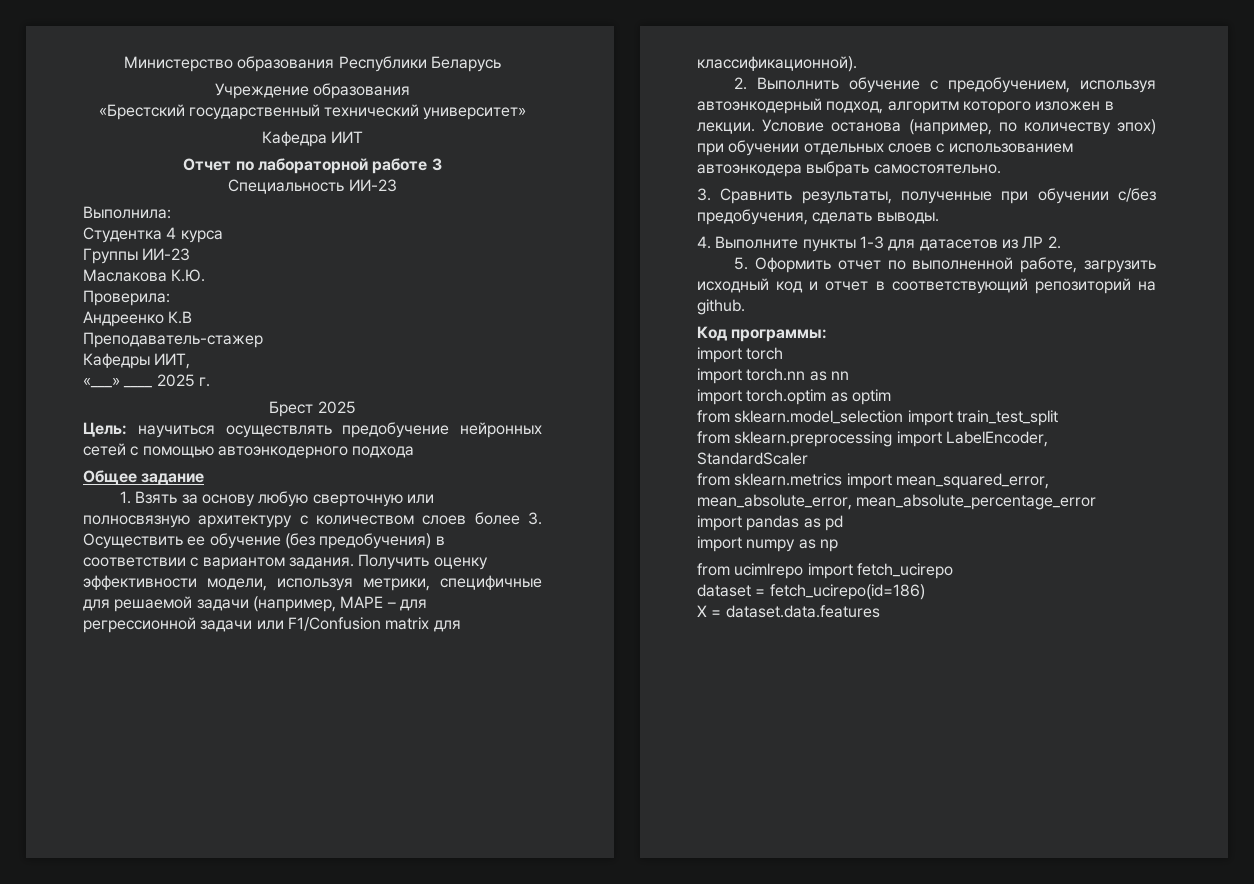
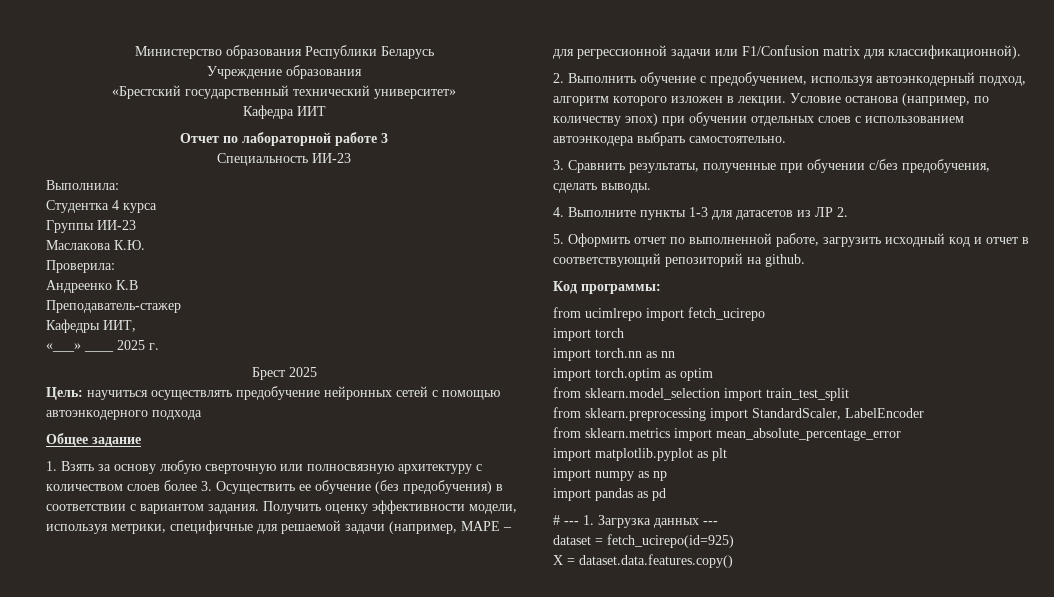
(828, 335) none -> [553,307,765,321] // from ucimlrepo import fetch_ucirepo
[945,431,1048,447] [697,452,808,465] LabelEncoder, StandardScaler -> [752,408,924,420] StandardScaler, LabelEncoder
[895,473,1049,489] [697,494,852,510] mean_squared_error, mean_absolute_error, -> (712, 434) none
[746,515,843,531] [697,536,838,552] [697,563,953,579] pandas as pd // import numpy as np // from ucimlrepo import fetch_ucirepo -> [595,448,727,461] [553,468,667,481] [553,488,666,501] [553,515,718,528] matplotlib.pyplot as plt // import numpy as np // import pandas as pd // # --- 1. Загрузка данных ---
[769,584,925,600] fetch_ucirepo(id=186) -> [607,534,734,548] fetch_ucirepo(id=925)
[725,605,880,618] dataset.data.features -> [579,554,733,568] dataset.data.features.copy()

